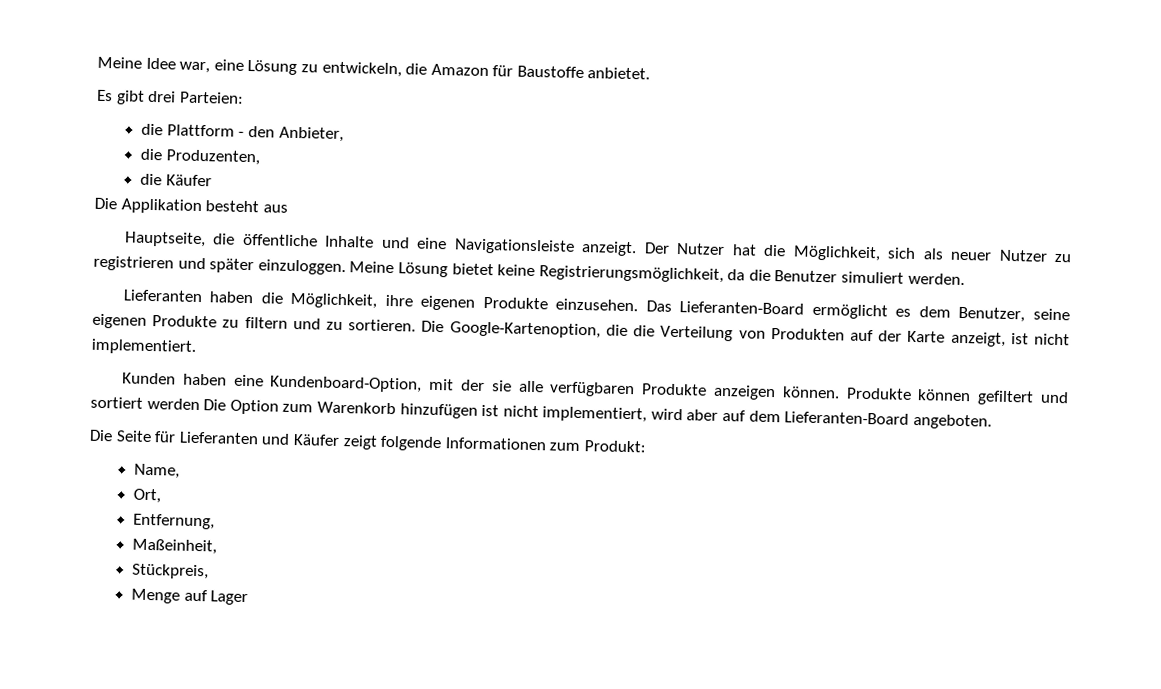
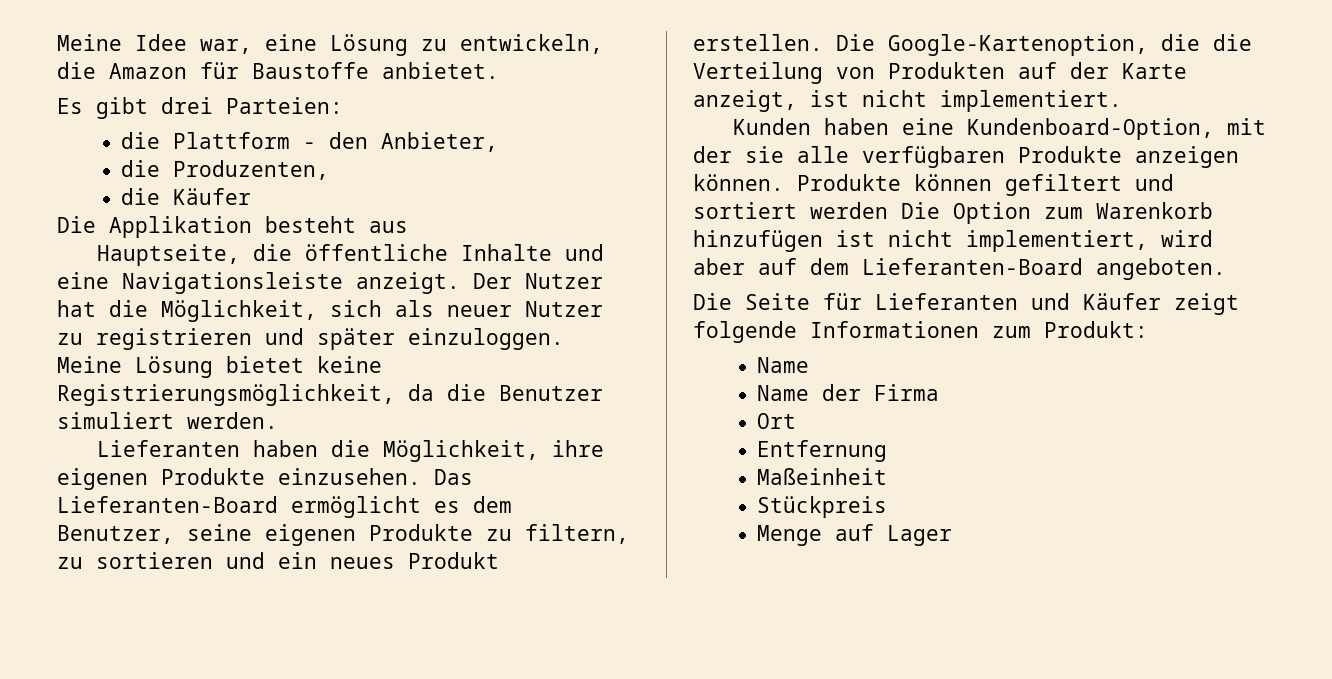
[244,316,417,332] filtern und zu sortieren. -> [525,524,629,544] [57,552,499,569] [693,34,823,51] filtern, zu sortieren und ein neues Produkt erstellen.
[134,463,181,479] [133,488,162,504] [133,513,216,530] [132,538,218,555] [132,563,210,580] Name, // Ort, // Entfernung, // Maßeinheit, // Stückpreis, -> [757,357,810,373] [757,384,940,401] [757,413,797,429] [757,440,888,462] [757,468,888,485] [757,496,888,518] Name // Name der Firma // Ort // Entfernung // Maßeinheit // Stückpreis

